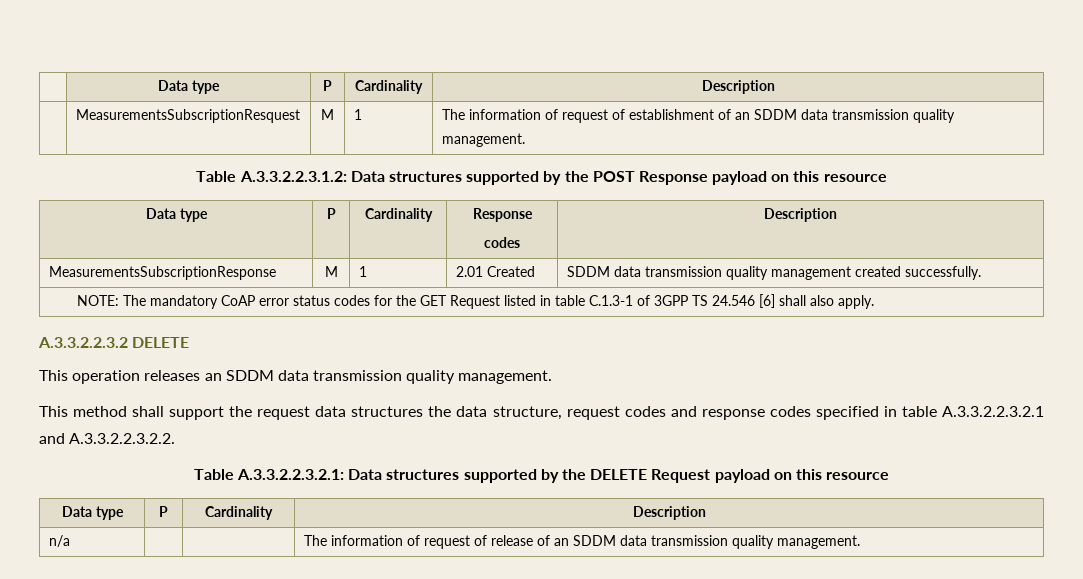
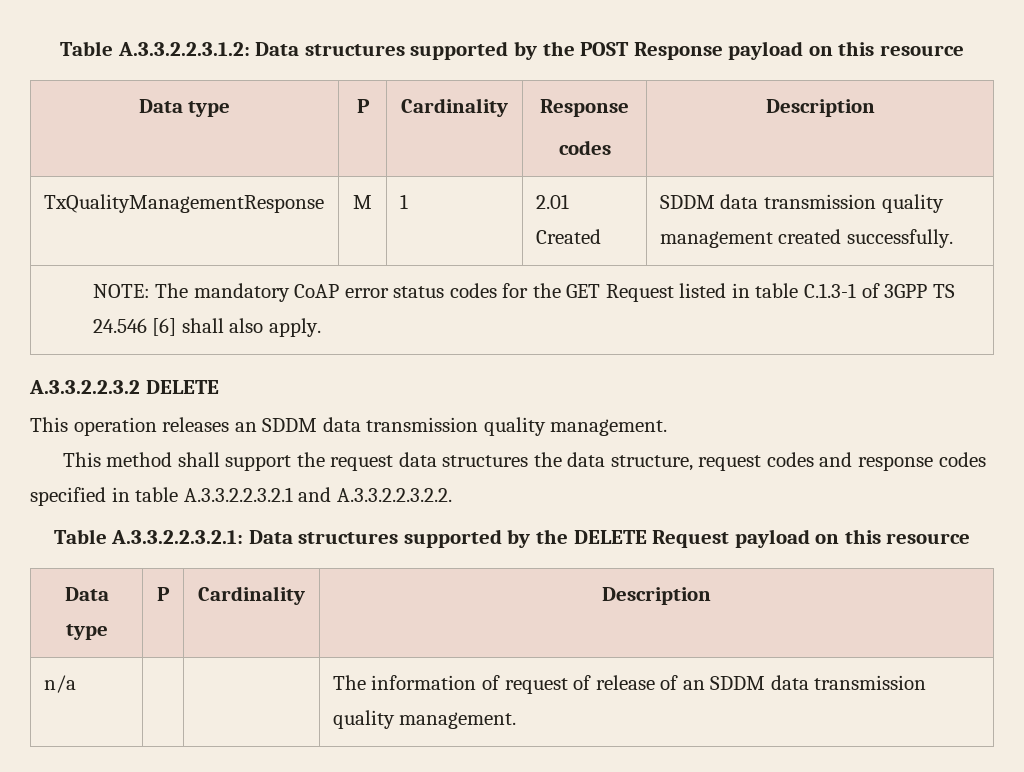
[158,80,220,94] [323,80,332,91] [355,80,423,94] [701,80,775,94] [76,109,301,123] [321,109,334,120] [354,109,363,120] [442,109,956,123] [442,133,526,147] | Data type | P | Cardinality | Description // | MeasurementsSubscriptionResquest | M | 1 | The information of request of establishment of an SDDM data transmission quality management. // -> (60, 48) none
[49,266,277,280] MeasurementsSubscriptionResponse -> [43,194,324,213] TxQualityManagementResponse

